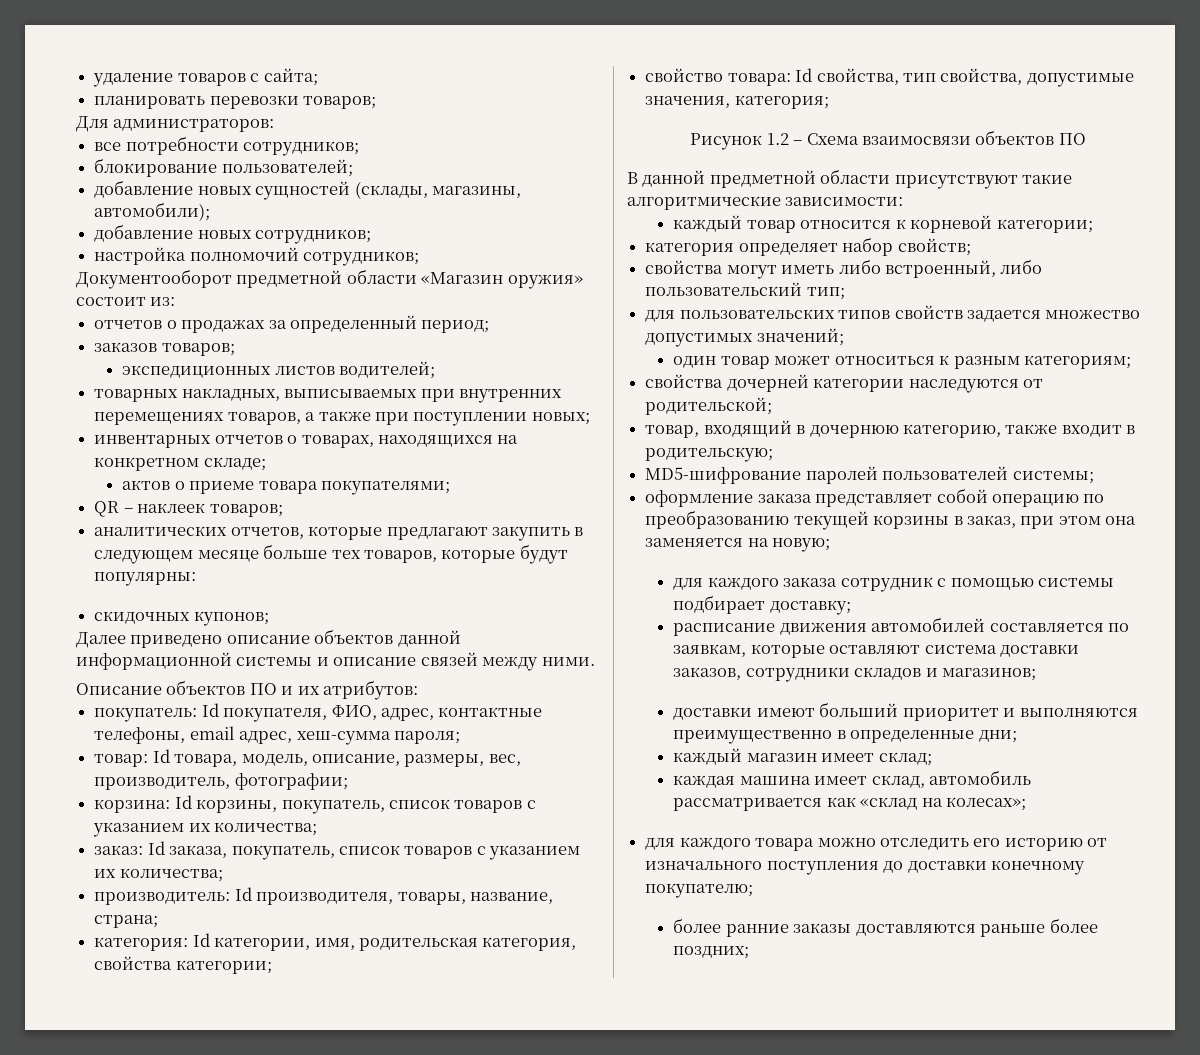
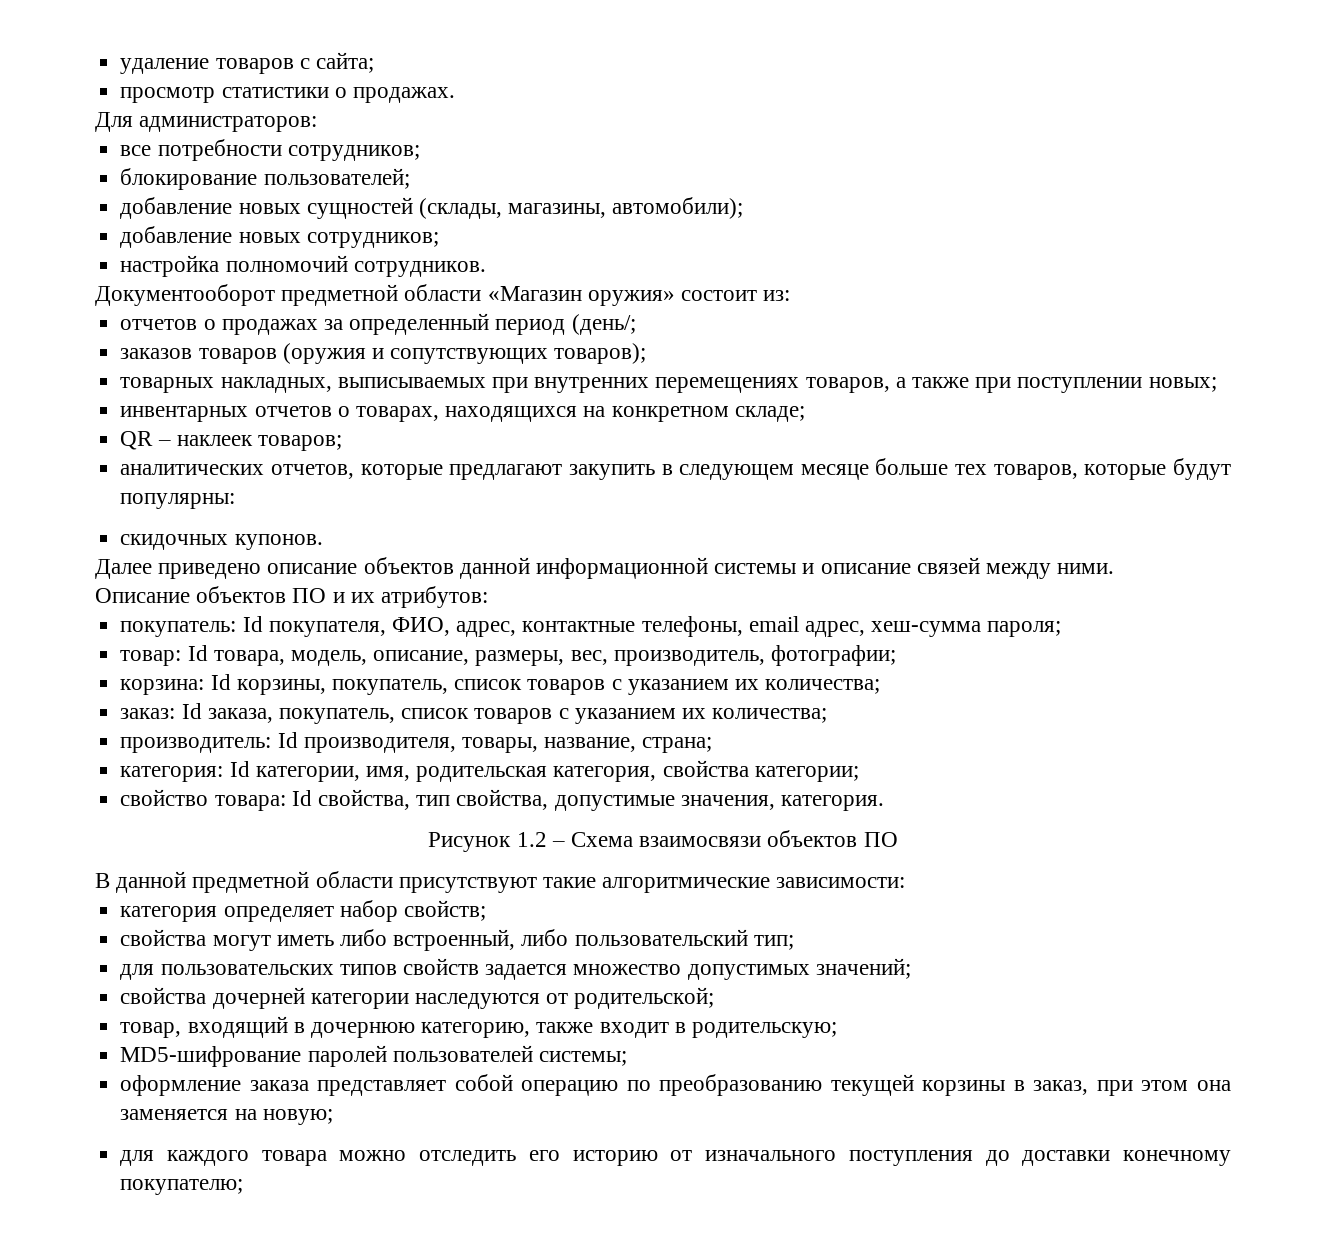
[94,95,377,109] планировать перевозки товаров; -> [120,87,455,103] просмотр статистики о продажах.
[303,251,420,266] сотрудников; -> [353,261,486,277] сотрудников.
[421,320,490,333] период; -> [495,314,636,335] период (день/;
[161,343,235,356] [122,361,436,379] товаров; // экспедиционных листов водителей; -> [198,343,647,364] товаров (оружия и сопутствующих товаров);
[122,480,451,495] // актов о приеме товара покупателями; -> (805, 414) none
[193,611,269,626] купонов; -> [234,534,323,550] купонов.
[734,95,829,109] категория; -> [780,795,884,811] категория.
[673,215,1093,233] // каждый товар относится к корневой категории; -> (906, 882) none
[673,355,1131,369] // один товар может относиться к разным категориям; -> (911, 968) none
[673,577,1114,592] [673,595,851,615] [673,617,1130,636] [673,644,1080,658] [673,667,1037,682] [673,702,1138,721] [673,730,1017,744] [673,748,932,766] [673,770,1032,788] [673,797,1027,811] // для каждого заказа сотрудник с помощью системы подбирает доставку; // расписание движения автомобилей составляется по заявкам, которые оставляют система доставки заказов, сотрудники складов и магазинов; // доставки имеют больший приоритет и выполняются преимущественно в определенные дни; // каждый магазин имеет склад; // каждая машина имеет склад, автомобиль рассматривается как «склад на колесах»; -> (333, 1117) none
[673,918,1098,937] [673,946,750,959] // более ранние заказы доставляются раньше более поздних; -> (244, 1187) none

